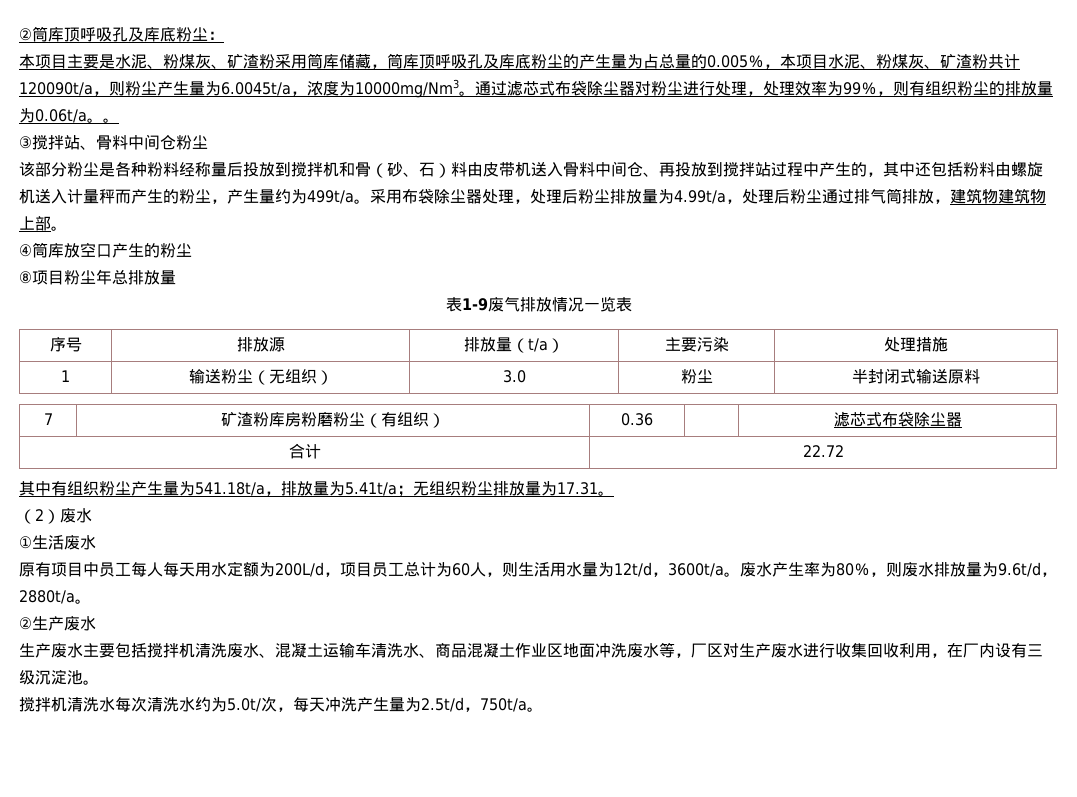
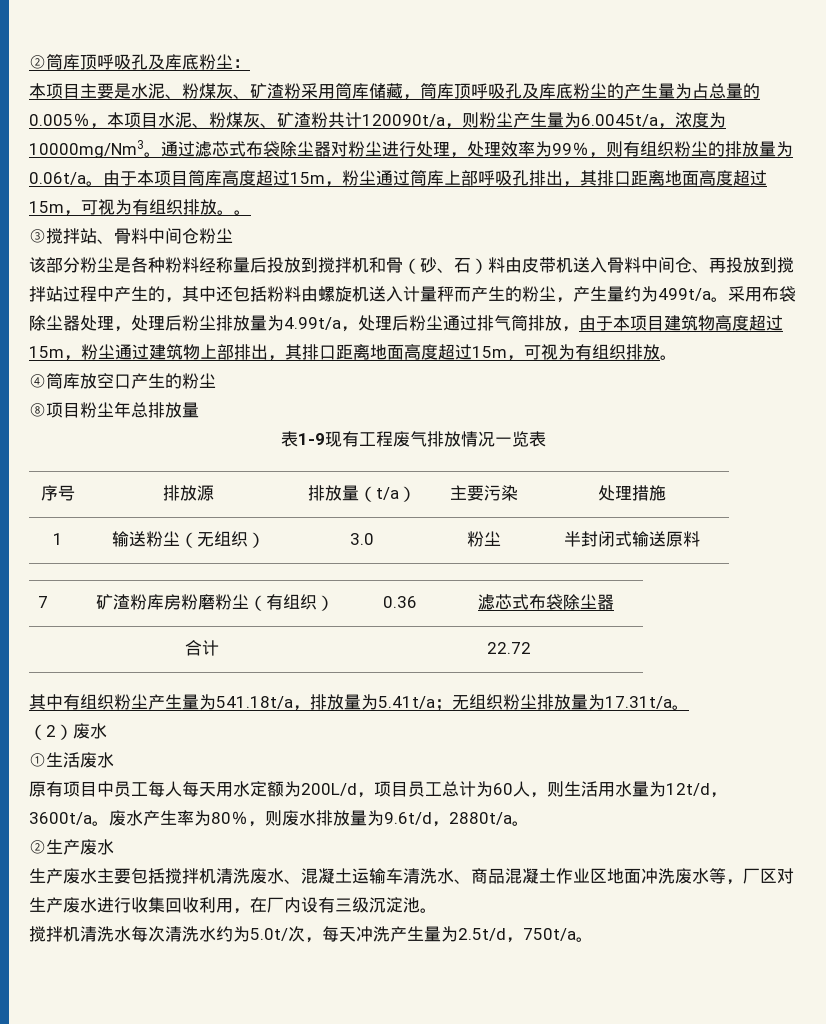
(103, 120) none -> [103,170,767,187] [29,199,234,216] 由于本项目筒库高度超过15m，粉尘通过筒库上部呼吸孔排出，其排口距离地面高度超过15m，可视为有组织排放。
[950,188,1046,204] [19,216,51,231] 建筑物建筑物上部 -> [579,315,783,331] [29,344,660,361] 由于本项目建筑物高度超过15m，粉尘通过建筑物上部排出，其排口距离地面高度超过15m，可视为有组织排放
(488, 304) none -> [324,431,393,447] 现有工程
[557,482,598,495] 17.31 -> [605,696,672,709] 17.31t/a

